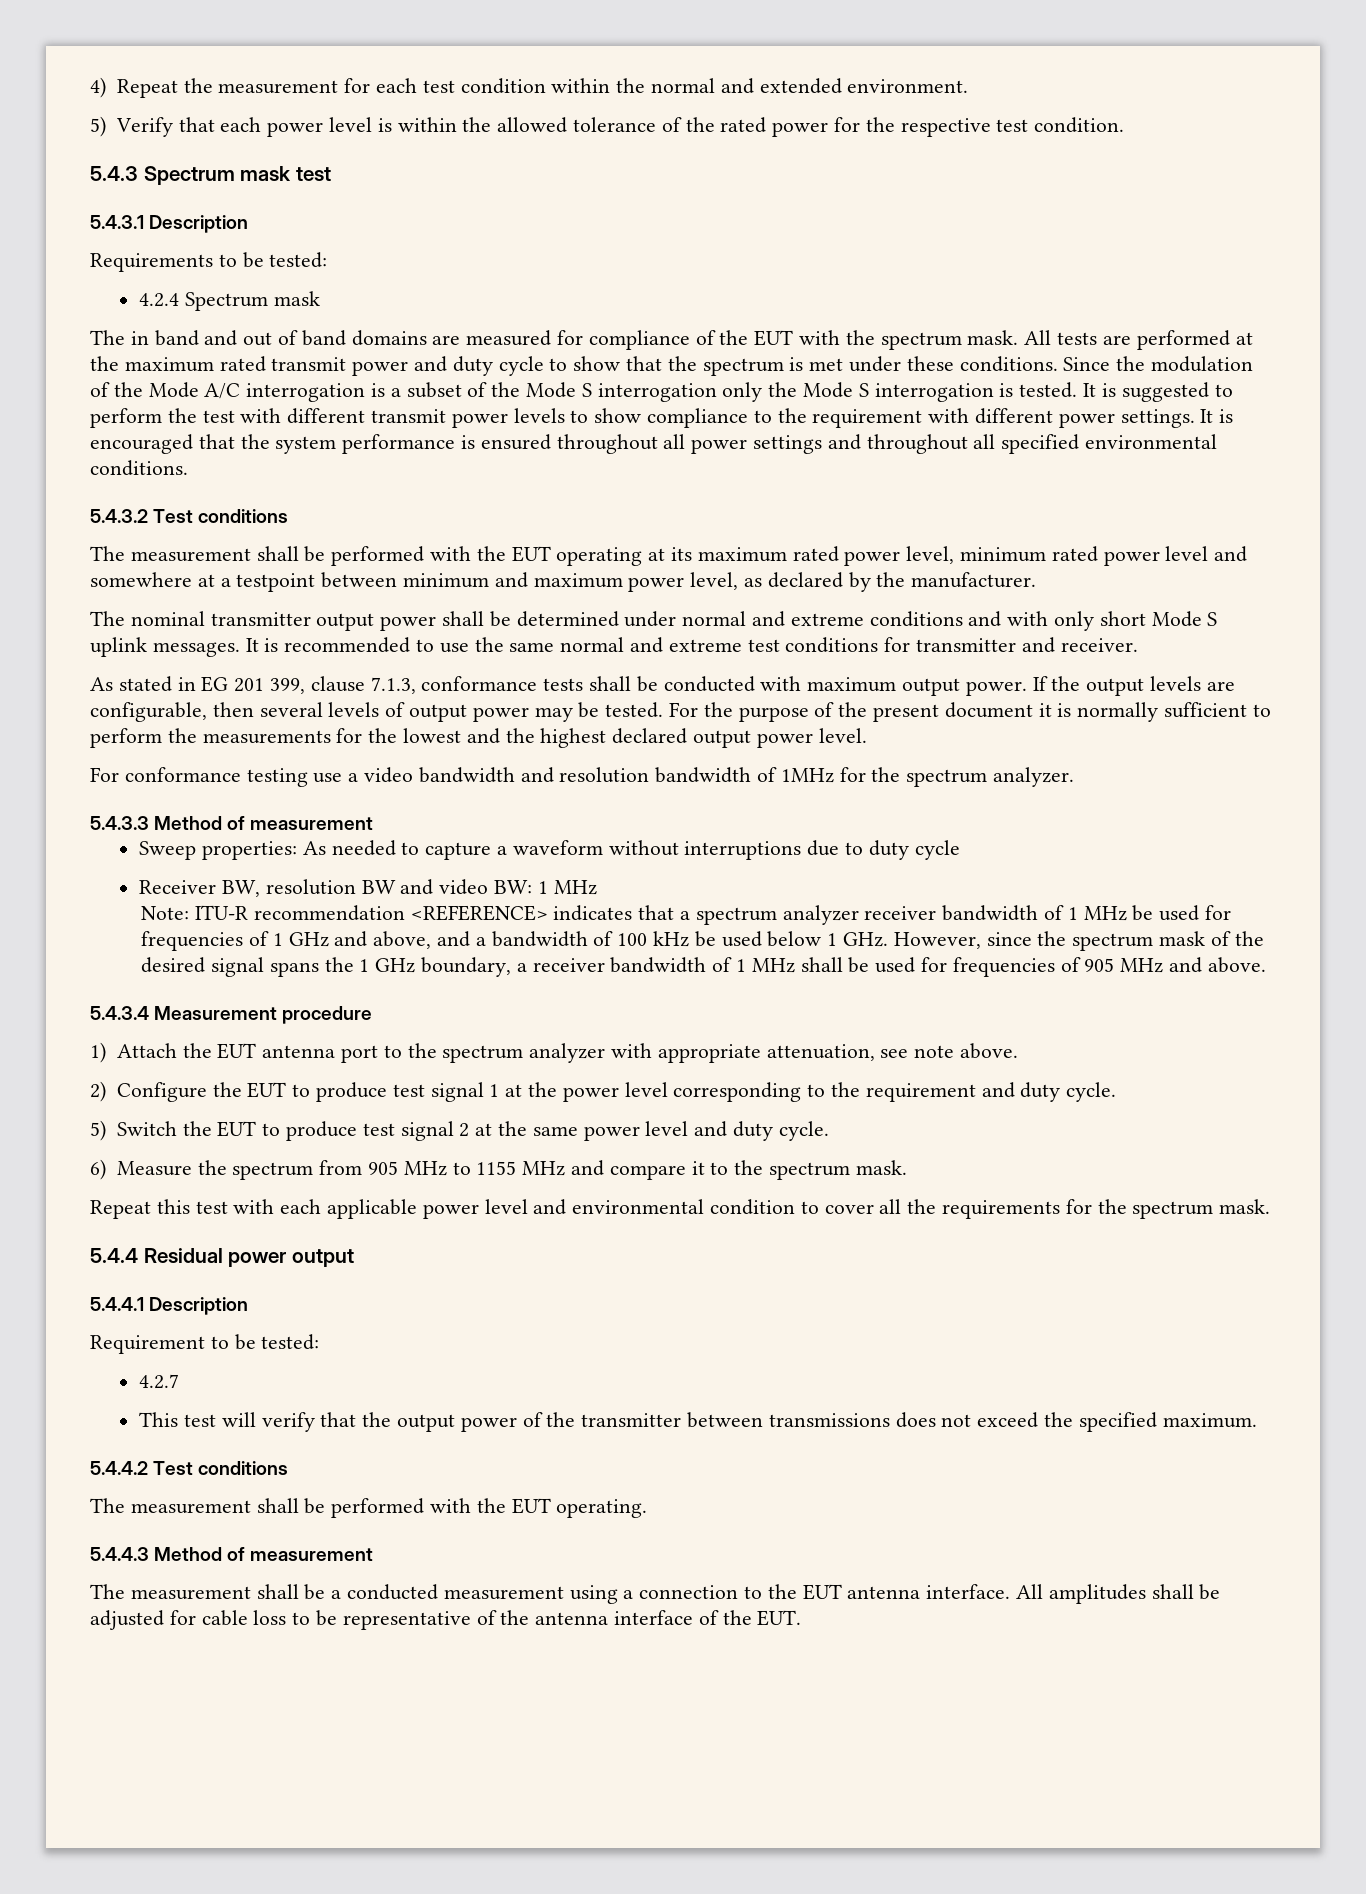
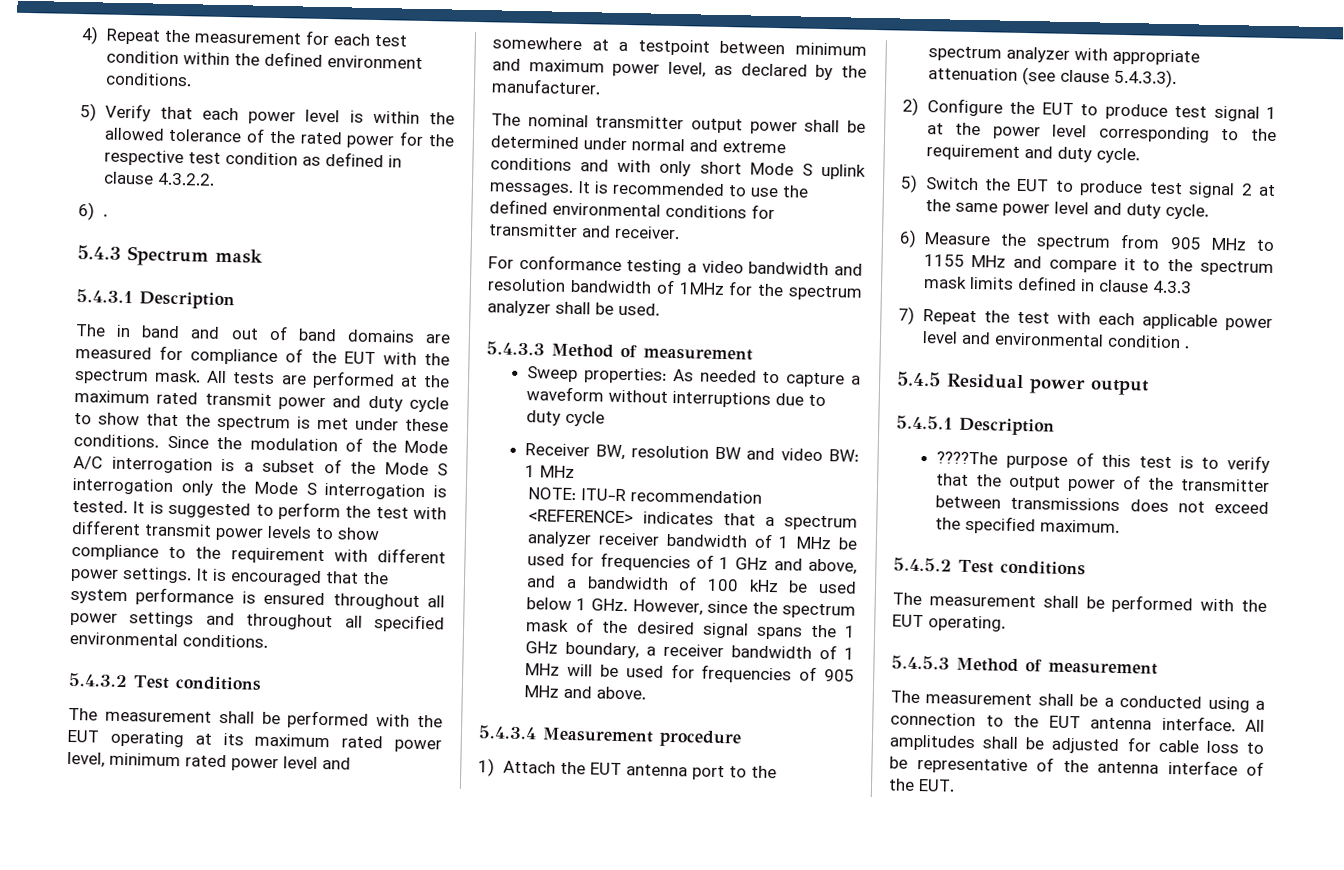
[650,78,969,94] normal and extended environment. -> [263,51,423,69] [104,72,192,87] defined environment conditions.
[1034,117,1125,133] condition. -> [224,151,402,168] [102,171,215,186] [78,202,108,221] condition as defined in clause 4.3.2.2. // 6) .
[295,167,331,181] test -> (263, 256) none
[90,252,328,272] [139,291,320,311] // Requirements to be tested: // 4.2.4 Spectrum mask -> (235, 300) none
[509,637,780,653] same normal and extreme test -> [489,199,661,217] defined environmental
[90,676,1235,696] [90,702,1271,722] [90,728,867,748] // As stated in EG 201 399, clause 7.1.3, conformance tests shall be conducted with maximum output power. If the output levels are configurable, then several levels of output power may be tested. For the purpose of the present document it is normally sufficient to perform the measurements for the lowest and the highest declared output power level. -> (680, 232) none
[313,773,343,783] use -> (683, 267) none
[993,767,1075,787] analyzer. -> [487,300,660,317] analyzer shall be used.
[141,906,190,920] Note: -> [528,487,577,501] NOTE:
[800,957,843,972] shall -> [566,663,593,677] will
[766,1043,1019,1061] attenuation, see note above. -> [927,66,1177,89] attenuation (see clause 5.4.3.3).
[855,1160,907,1175] [90,1199,190,1219] mask. // Repeat this -> [923,275,1192,294] [898,306,1010,326] mask limits defined in clause 4.3.3 // 7) Repeat the
[800,1199,1271,1219] [90,1248,138,1263] to cover all the requirements for the spectrum mask. // 5.4.4 -> [1183,345,1189,349] [897,371,941,387] . // 5.4.5
[90,1297,249,1315] [90,1334,320,1354] [139,1374,180,1389] [139,1412,256,1427] 5.4.4.1 Description // Requirement to be tested: // 4.2.7 // This test will -> [896,415,1055,436] [936,451,1220,469] 5.4.5.1 Description // ????The purpose of this test is to
[90,1461,148,1475] 5.4.4.2 -> [893,557,952,572] 5.4.5.2
[90,1547,149,1561] 5.4.4.3 -> [891,655,950,670] 5.4.5.3
[443,1586,564,1600] measurement -> (1203, 702) none

